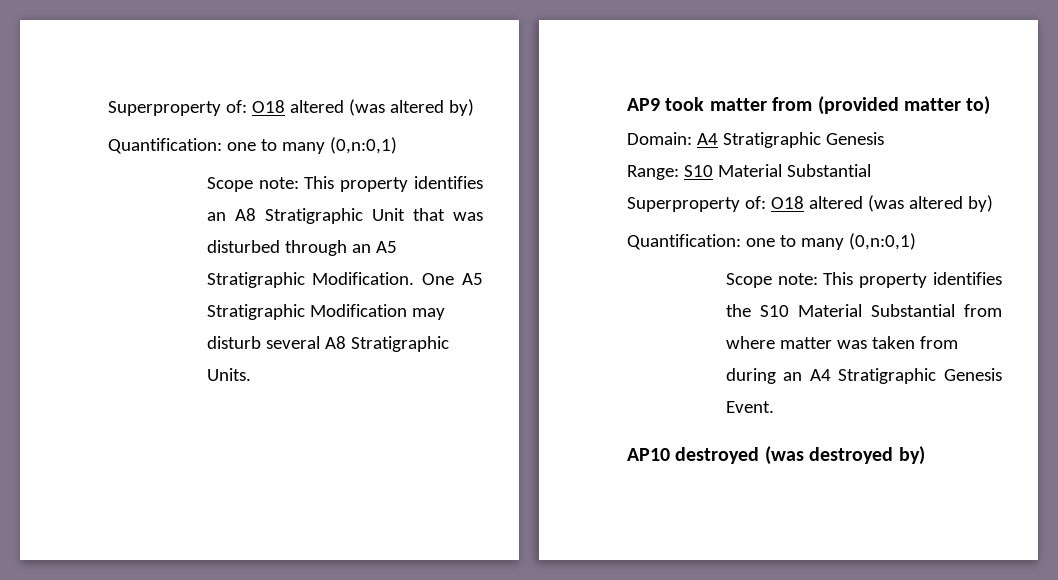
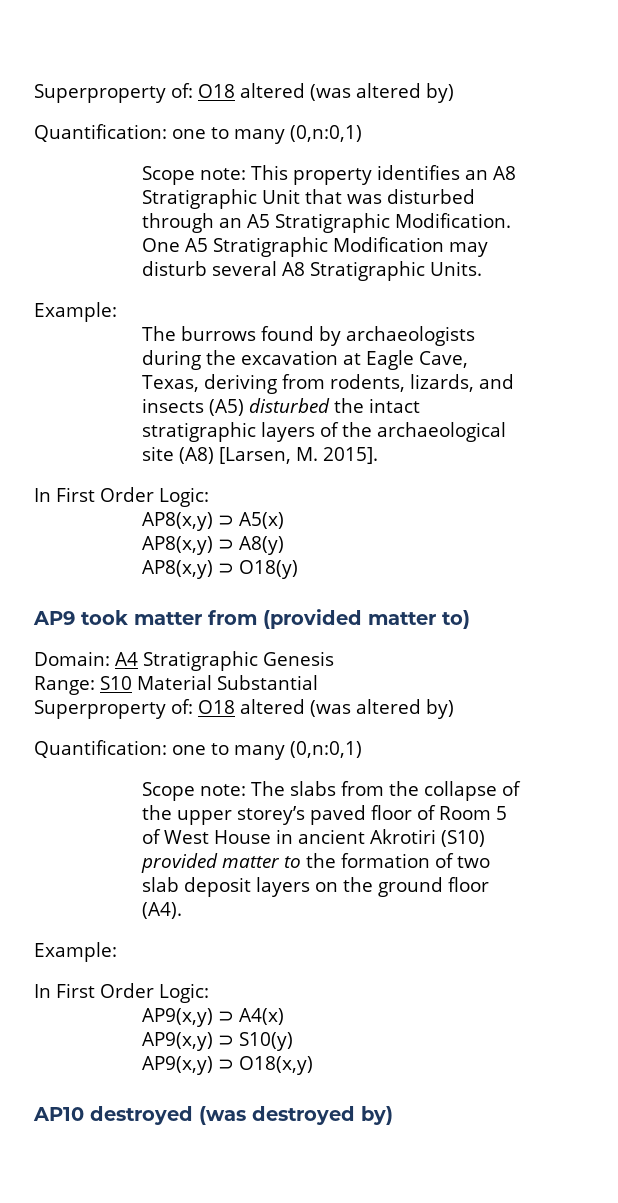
(251, 374) none -> [34,302,117,322] [142,326,476,346] [142,350,469,370] [142,374,515,394] [142,398,421,416] [142,422,507,442] [142,446,379,464] [34,487,209,507] [142,512,285,531] [142,536,285,555] [142,560,299,579] // Example: // The burrows found by archaeologists during the excavation at Eagle Cave, Texas, deriving from rodents, lizards, and insects (A5) disturbed the intact stratigraphic layers of the archaeological site (A8) [Larsen, M. 2015]. // In First Order Logic: // AP8(x,y) ⊃ A5(x) // AP8(x,y) ⊃ A8(y) // AP8(x,y) ⊃ O18(y)
[823,272,1002,288] [725,304,1002,317] [725,336,958,349] [725,368,1002,384] [725,401,774,413] This property identifies the S10 Material Substantial from where matter was taken from during an A4 Stratigraphic Genesis Event. -> [251,781,522,801] [142,805,508,825] [142,829,486,847] [141,853,491,873] [142,877,490,897] [142,902,183,919] [34,942,117,962] [34,983,209,1003] [142,1008,285,1027] [142,1032,294,1051] [142,1056,314,1075] The slabs from the collapse of the upper storey’s paved floor of Room 5 of West House in ancient Akrotiri (S10) provided matter to the formation of two slab deposit layers on the ground floor (A4). // Example: // In First Order Logic: // AP9(x,y) ⊃ A4(x) // AP9(x,y) ⊃ S10(y) // AP9(x,y) ⊃ O18(x,y)

